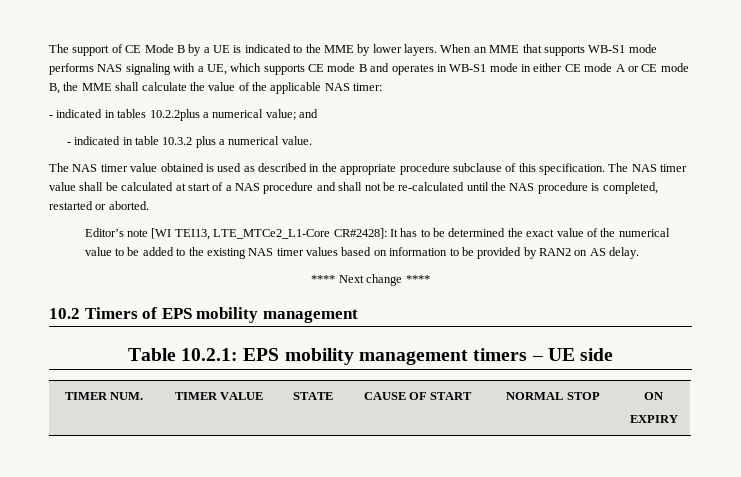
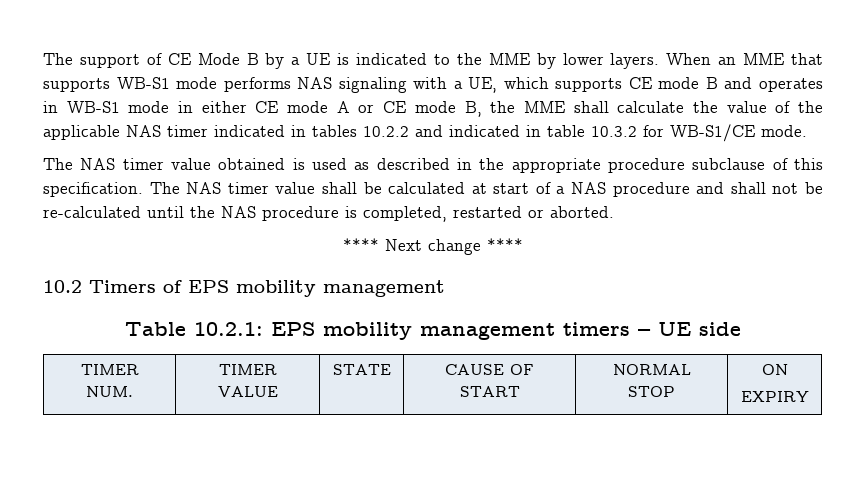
[353,83,383,91] [49,115,53,118] timer: // - -> [167,125,208,137] timer
[149,109,318,121] [66,142,71,145] 10.2.2plus a numerical value; and // - -> [363,125,443,137] 10.2.2 and
[195,136,312,148] plus a numerical value. -> [643,124,807,142] for WB-S1/CE mode.
[84,228,670,240] [84,247,640,259] // Editor’s note [WI TEI13, LTE_MTCe2_L1-Core CR#2428]: It has to be determined the exact value of the numerical value to be added to the existing NAS timer values based on information to be provided by RAN2 on AS delay. -> (614, 212) none

